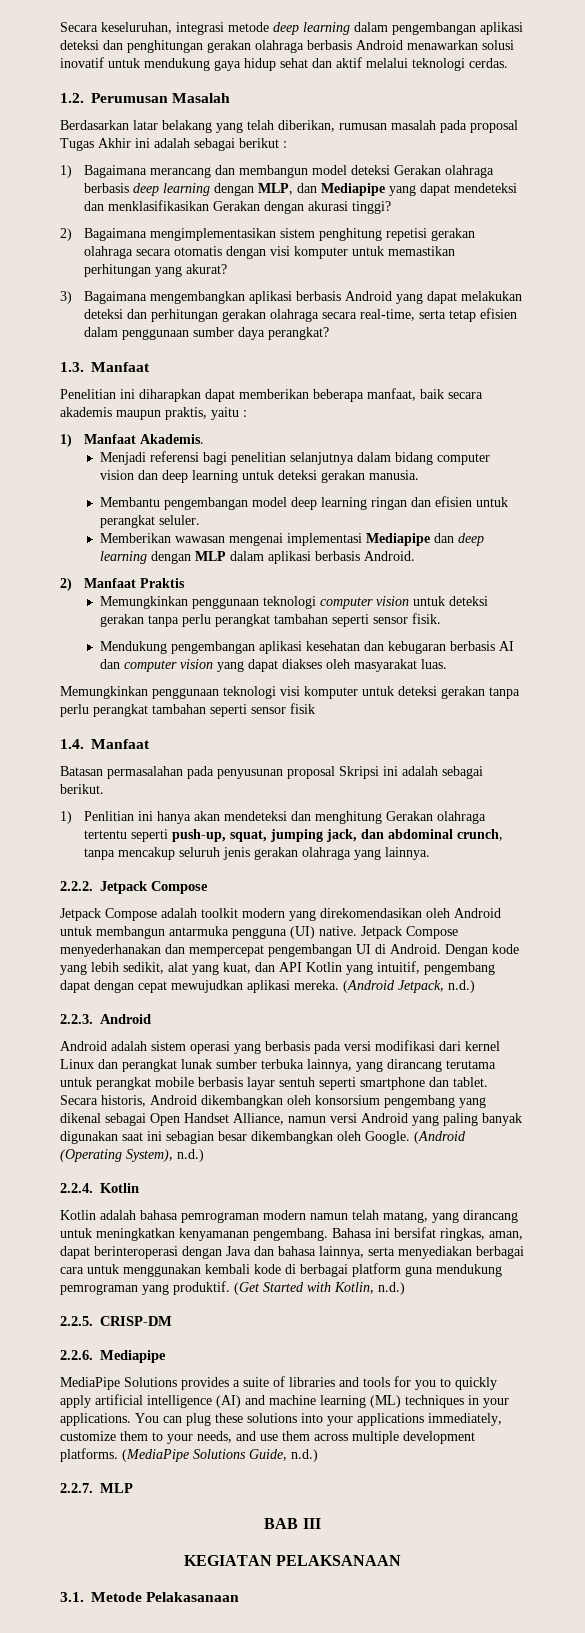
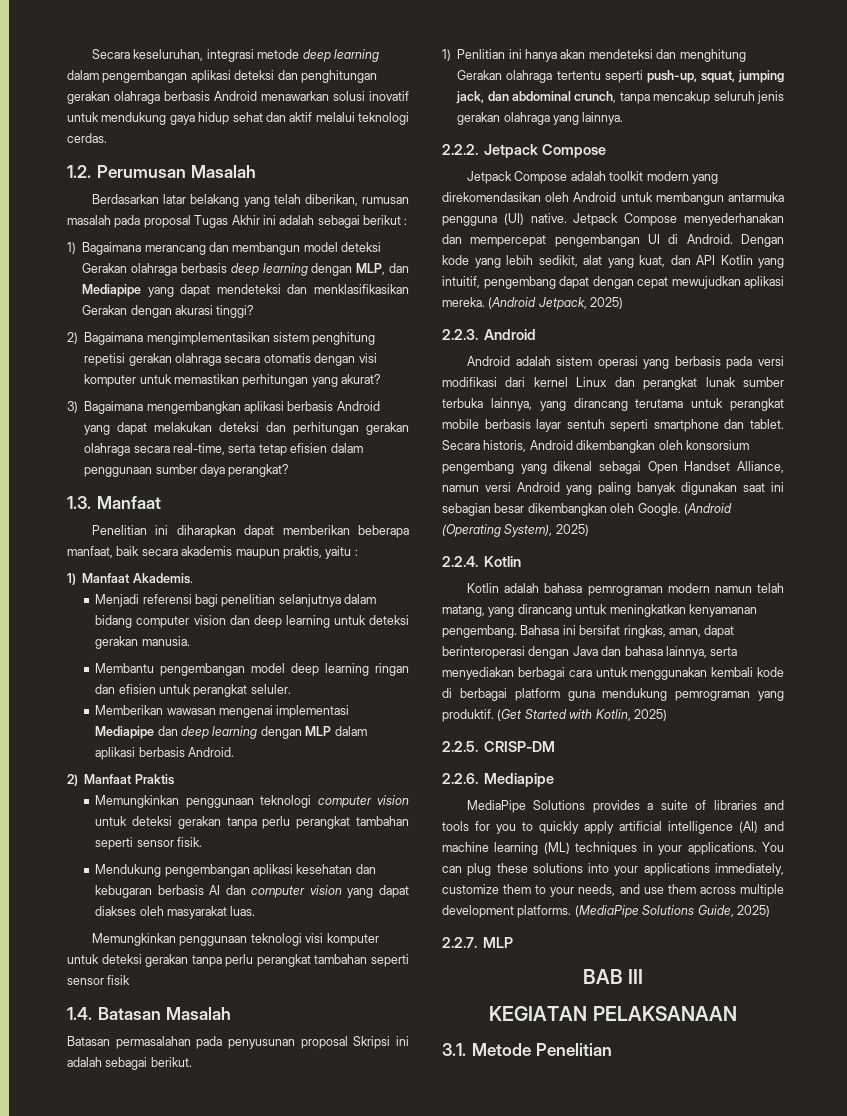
[91,739,150,749] Manfaat -> [98,1007,231,1020] Batasan Masalah
[448,980,475,993] n.d.) -> [590,297,624,309] 2025)
[177,1149,204,1162] n.d.) -> [555,524,589,536] 2025)
[378,1282,405,1295] n.d.) -> [633,709,667,721] 2025)
[291,1449,318,1462] n.d.) -> [736,905,770,917] 2025)
[146,1592,240,1602] Pelakasanaan -> [535,1043,612,1056] Penelitian

